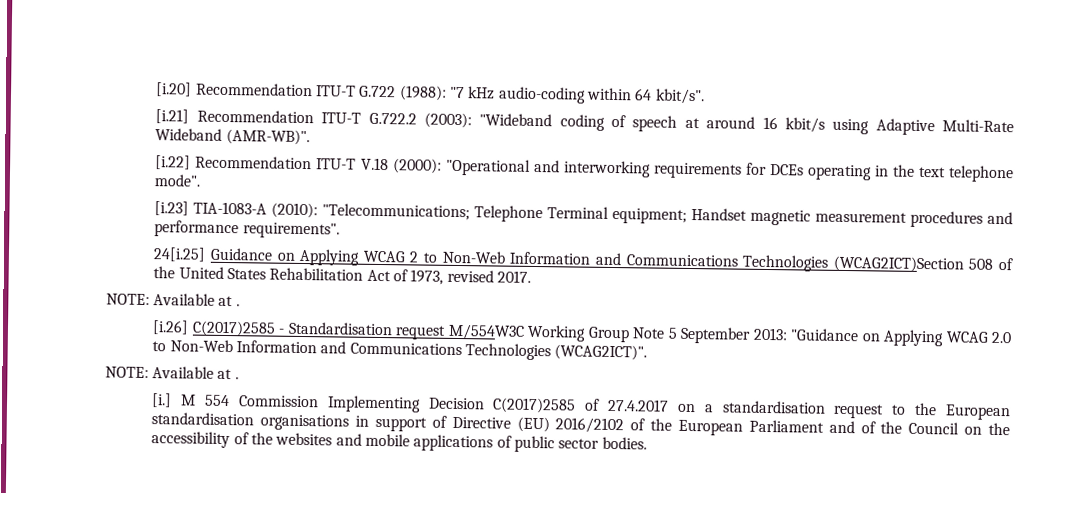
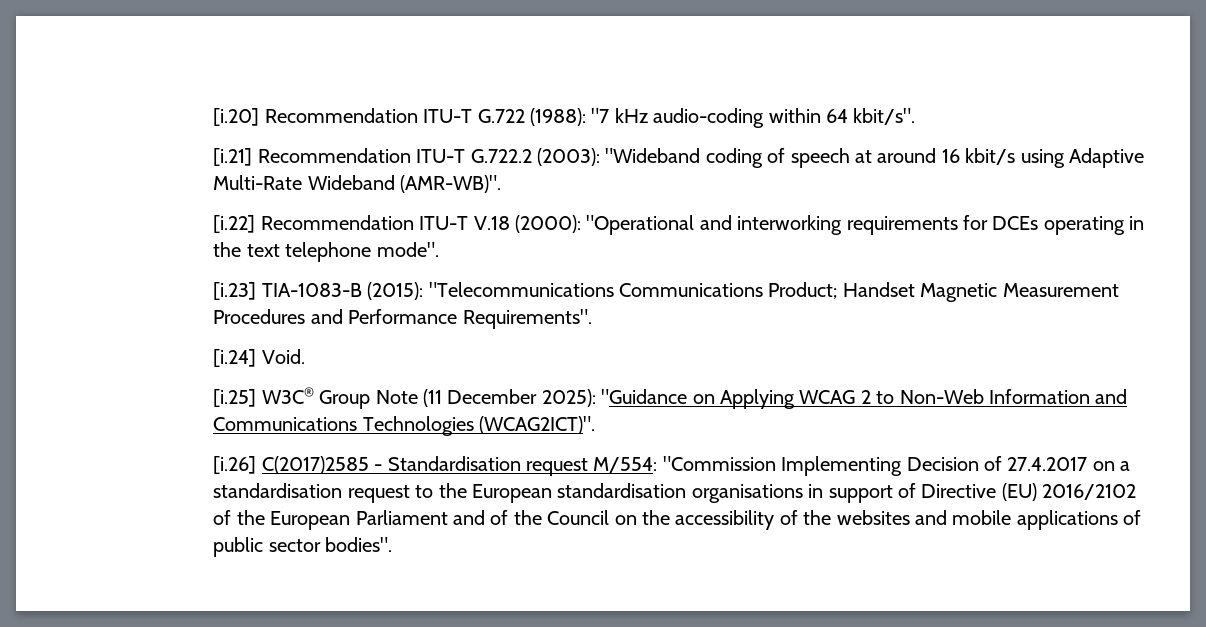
[193,201,1014,228] [154,220,340,239] [153,247,274,262] TIA-1083-A (2010): "Telecommunications; Telephone Terminal equipment; Handset magnetic measurement procedures and performance requirements". // 24[i.25] Guidance -> [261,282,1119,302] [213,309,592,329] [213,349,305,367] [213,387,688,409] TIA-1083-B (2015): "Telecommunications Communications Product; Handset Magnetic Measurement Procedures and Performance Requirements". // [i.24] Void. // [i.25] W3C® Group Note (11 December 2025): "Guidance
[832,255,1014,273] [153,266,531,285] [105,293,240,307] (WCAG2ICT)Section 508 of the United States Rehabilitation Act of 1973, revised 2017. // NOTE: Available at . -> [479,416,596,434] (WCAG2ICT)".
[447,323,1012,347] [152,339,648,361] [104,366,239,380] [151,393,319,408] M/554W3C Working Group Note 5 September 2013: "Guidance on Applying WCAG 2.0 to Non-Web Information and Communications Technologies (WCAG2ICT)". // NOTE: Available at . // [i.] M 554 Commission -> [593,456,776,473] M/554: "Commission
[492,397,577,414] C(2017)2585 -> (979, 464) none
[601,436,647,450] bodies. -> [325,537,393,552] bodies".

